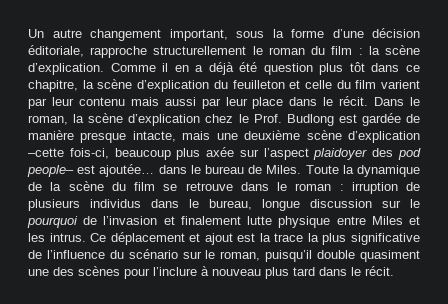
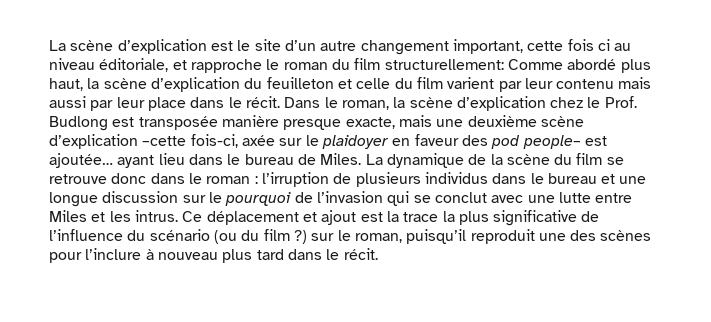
[28,28,420,41] [28,45,421,58] [28,62,420,75] [28,80,78,92] Un autre changement important, sous la forme d’une décision éditoriale, rapproche structurellement le roman du film : la scène d’explication. Comme il en a déjà été question plus tôt dans ce chapitre, -> [49,39,632,55] [49,58,651,73] [49,78,83,91] La scène d’explication est le site d’un autre changement important, cette fois ci au niveau éditoriale, et rapproche le roman du film structurellement: Comme abordé plus haut,
[361,113,421,126] gardée de -> [138,116,218,130] transposée
[132,131,176,142] intacte, -> [345,117,395,129] exacte,
[114,147,368,160] beaucoup plus axée sur l’aspect plaidoyer -> [241,134,459,149] axée sur le plaidoyer en faveur
(155, 170) none -> [117,153,185,168] ayant lieu
[305,165,354,174] Toute la -> [365,154,383,165] La
(233, 186) none -> [111,173,147,184] donc
[351,182,398,194] irruption -> [261,172,329,187] l’irruption
[209,199,252,210] bureau, -> [547,173,647,184] bureau et une
[163,216,331,228] et finalement lutte physique -> [387,191,591,206] qui se conclut avec une lutte
(178, 254) none -> [213,229,307,244] (ou du film ?)
[317,250,420,262] double quasiment -> [470,229,535,244] reproduit

